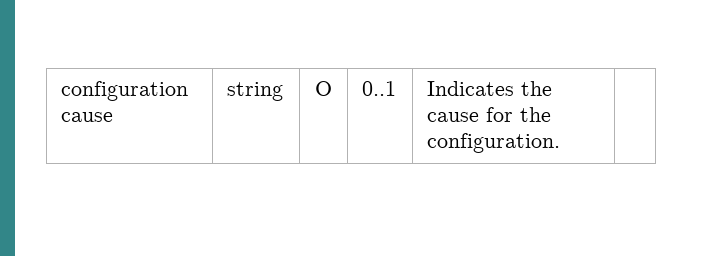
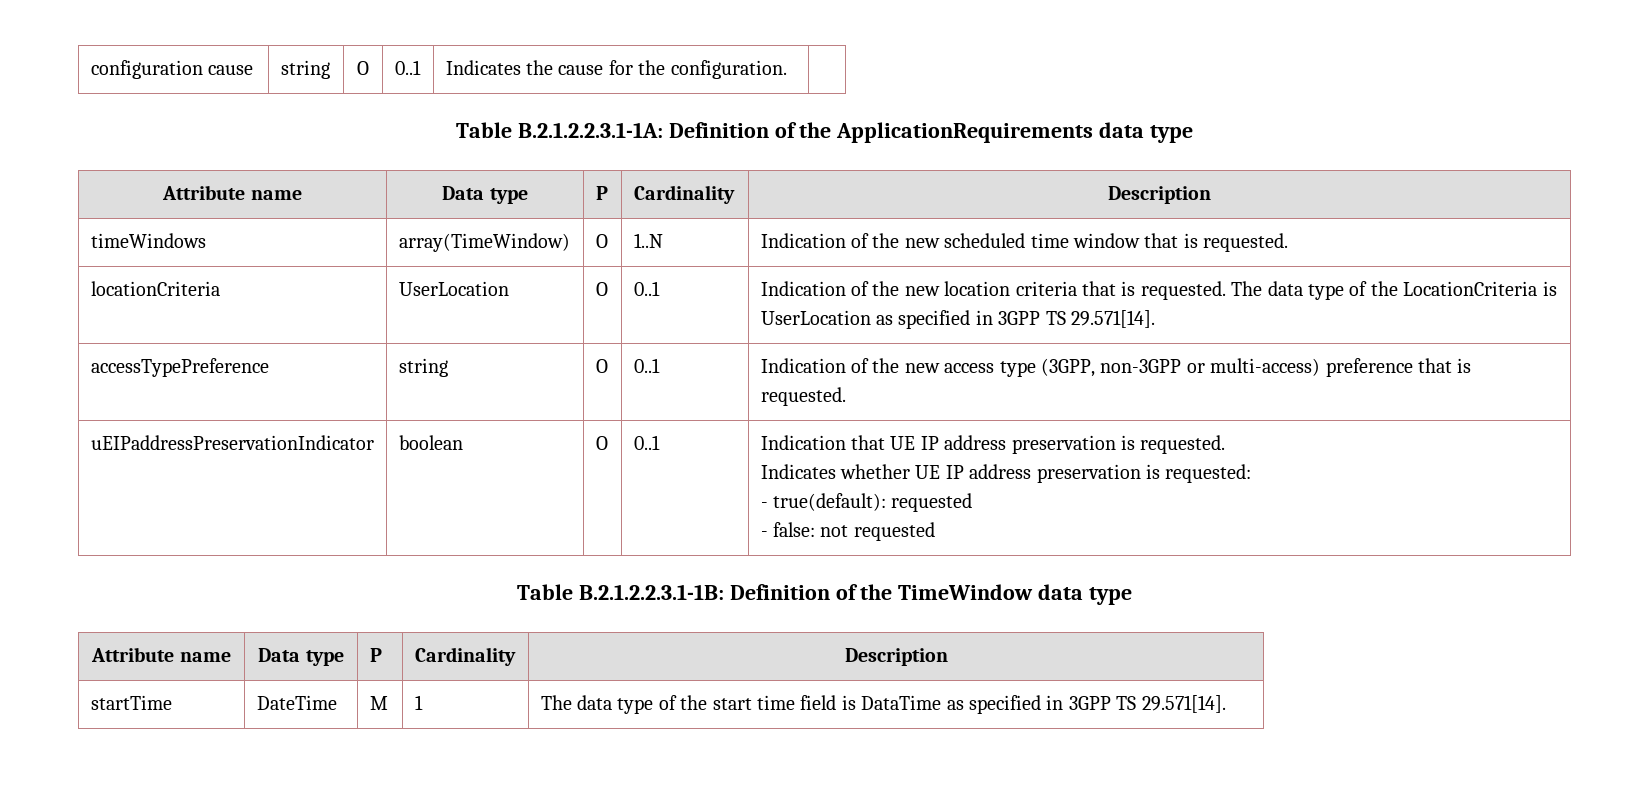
(561, 143) none -> [455,122,1194,143] [162,185,302,200] [442,186,528,204] [595,186,608,200] [633,185,735,204] [1108,186,1211,204] [90,233,206,248] [398,233,570,252] [595,234,608,248] [633,233,663,248] [760,233,1289,252] [90,281,220,296] [398,281,509,296] [595,282,608,296] [633,281,660,296] [760,281,1557,300] [760,310,1156,329] [90,358,269,377] [398,358,448,377] [595,359,608,373] [633,358,660,373] [760,358,1472,377] [760,387,846,406] [90,435,374,450] [398,435,463,450] [595,436,608,450] [633,435,660,450] [760,435,1226,454] [760,464,1252,483] [760,493,973,512] [760,522,935,541] [516,584,1133,605] [91,647,231,662] [258,648,344,666] [369,648,382,662] [414,647,516,666] [844,648,948,666] [90,695,172,710] [256,695,337,710] [369,696,388,710] [414,695,423,710] [540,695,1226,714] // Table B.2.1.2.2.3.1-1A: Definition of the ApplicationRequirements data type // Attribute name | Data type | P | Cardinality | Description // timeWindows | array(TimeWindow) | O | 1..N | Indication of the new scheduled time window that is requested. // locationCriteria | UserLocation | O | 0..1 | Indication of the new location criteria that is requested. The data type of the LocationCriteria is UserLocation as specified in 3GPP TS 29.571[14]. // accessTypePreference | string | O | 0..1 | Indication of the new access type (3GPP, non-3GPP or multi-access) preference that is requested. // uEIPaddressPreservationIndicator | boolean | O | 0..1 | Indication that UE IP address preservation is requested. // Indicates whether UE IP address preservation is requested: // - true(default): requested // - false: not requested // Table B.2.1.2.2.3.1-1B: Definition of the TimeWindow data type // Attribute name | Data type | P | Cardinality | Description // startTime | DateTime | M | 1 | The data type of the start time field is DataTime as specified in 3GPP TS 29.571[14].

